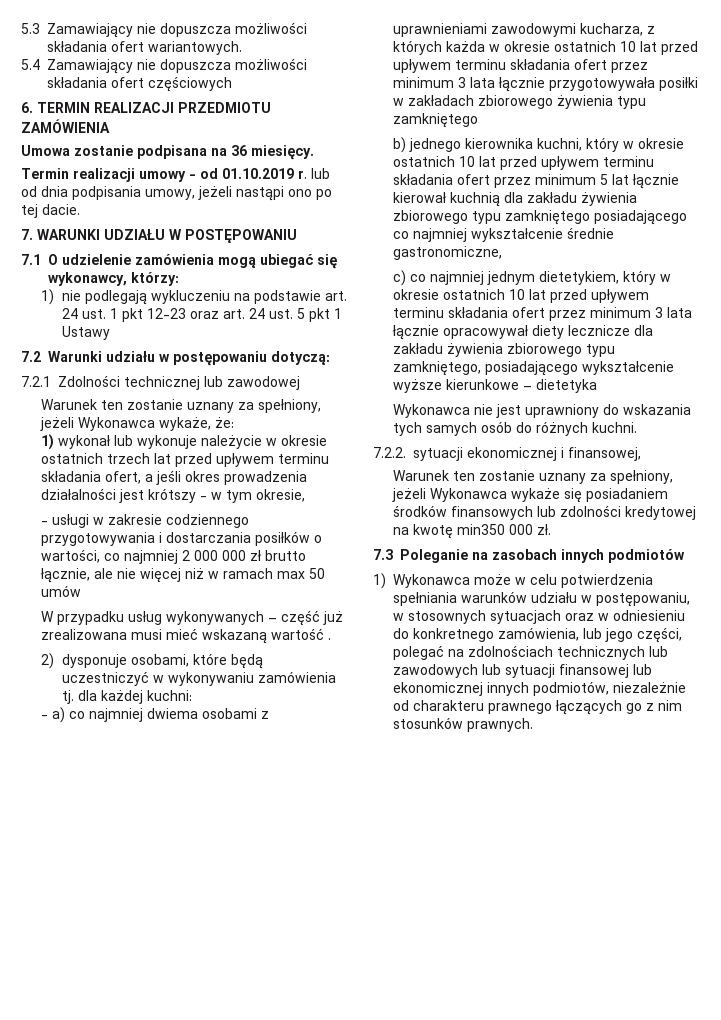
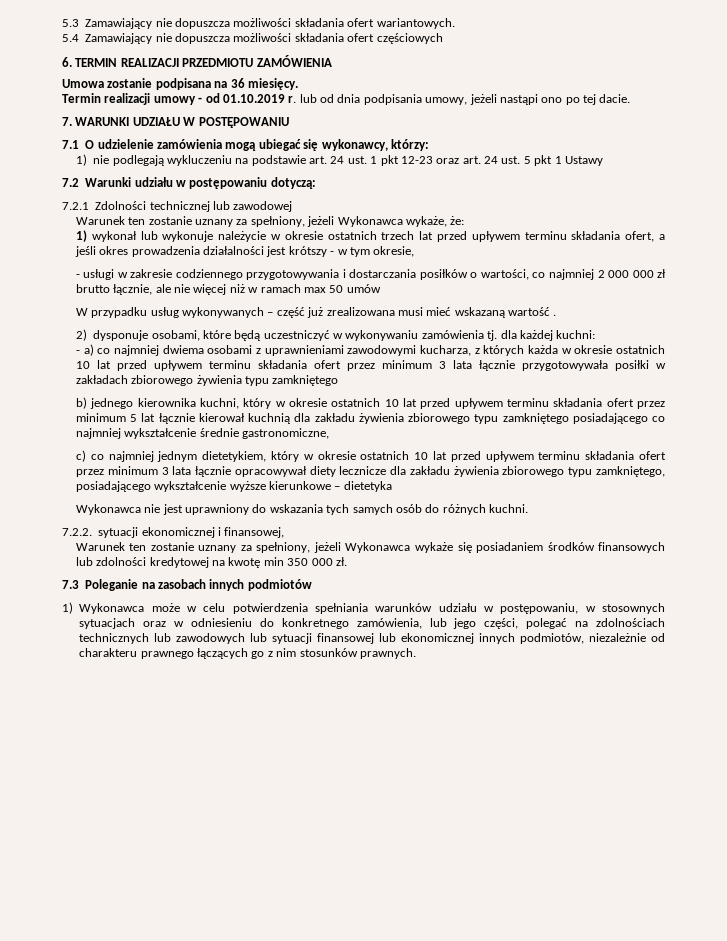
[457,524,506,535] min350 -> [263,557,309,566] min 350

